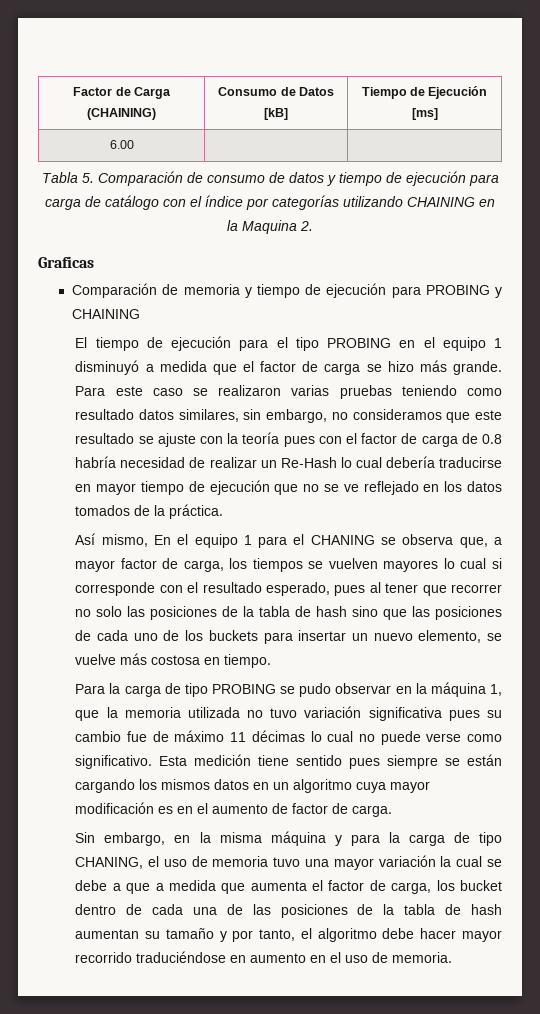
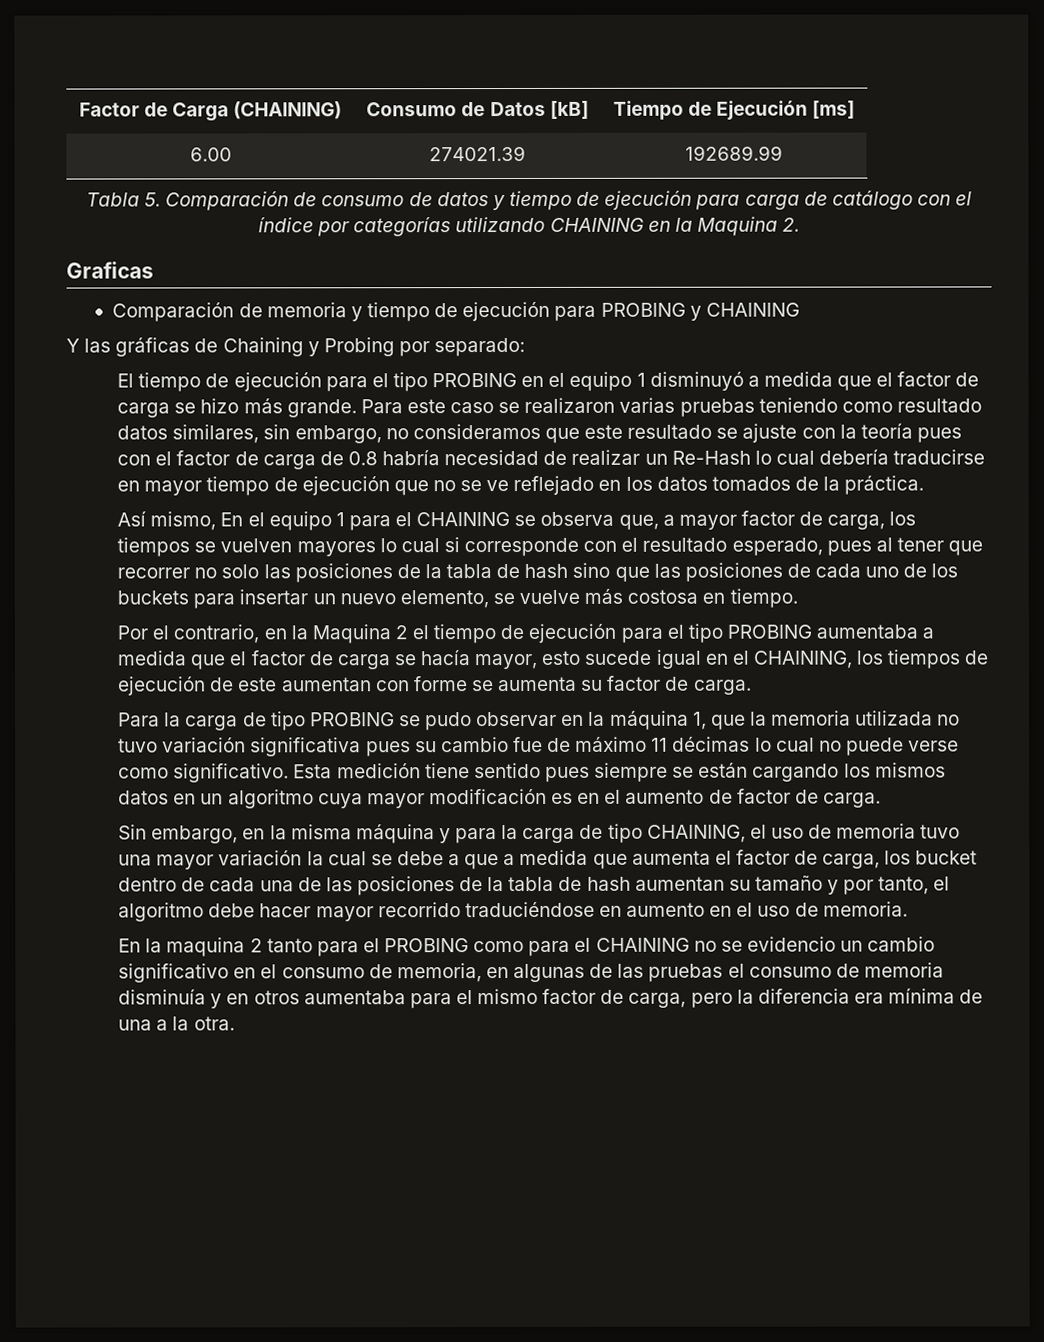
(134, 144) | -> [429,145,526,162] [685,145,783,161] 274021.39 | 192689.99
(141, 314) none -> [66,337,526,357] // Y las gráficas de Chaining y Probing por separado:
[310,535,375,545] CHANING -> [416,512,511,527] CHAINING
(272, 661) none -> [117,623,935,644] [117,649,989,670] [118,675,752,696] // Por el contrario, en la Maquina 2 el tiempo de ejecución para el tipo PROBING aumentaba a medida que el factor de carga se hacía mayor, esto sucede igual en el CHAINING, los tiempos de ejecución de este aumentan con forme se aumenta su factor de carga.
[75,857,144,869] CHANING, -> [646,824,746,843] CHAINING,
(453, 957) none -> [118,936,936,957] [118,962,944,983] [118,987,984,1009] [118,1016,235,1031] // En la maquina 2 tanto para el PROBING como para el CHAINING no se evidencio un cambio significativo en el consumo de memoria, en algunas de las pruebas el consumo de memoria disminuía y en otros aumentaba para el mismo factor de carga, pero la diferencia era mínima de una a la otra.

